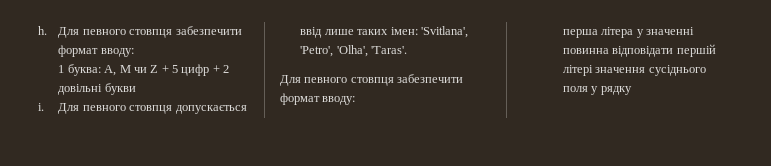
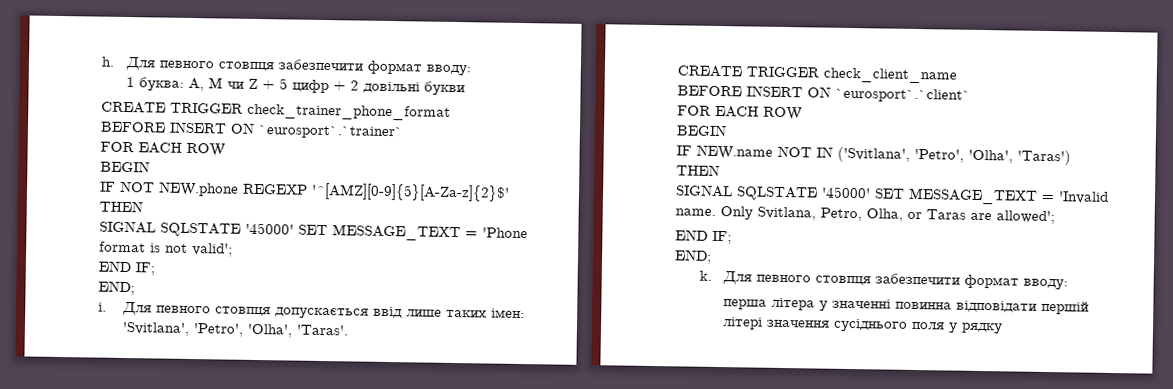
(136, 89) none -> [101,101,451,121] [100,121,404,140] [100,141,226,157] [100,160,150,173] [99,180,510,202] [99,200,143,213] [99,220,528,242] [99,241,233,257] [98,260,155,276] [98,280,135,296] // CREATE TRIGGER check_trainer_phone_format // BEFORE INSERT ON `eurosport`.`trainer` // FOR EACH ROW // BEGIN // IF NOT NEW.phone REGEXP '^[AMZ][0-9]{5}[A-Za-z]{2}$' THEN // SIGNAL SQLSTATE '45000' SET MESSAGE_TEXT = 'Phone format is not valid'; // END IF; // END;
(408, 50) none -> [677,65,957,84] [677,85,971,103] [677,105,803,121] [676,124,727,137] [676,144,1071,166] [676,164,720,177] [675,184,1109,205] [675,206,1055,225] [675,229,732,245] [674,249,712,264] [698,270,712,281] CREATE TRIGGER check_client_name // BEFORE INSERT ON `eurosport`.`client` // FOR EACH ROW // BEGIN // IF NEW.name NOT IN ('Svitlana', 'Petro', 'Olha', 'Taras') THEN // SIGNAL SQLSTATE '45000' SET MESSAGE_TEXT = 'Invalid name. Only Svitlana, Petro, Olha, or Taras are allowed'; // END IF; // END; // k.

